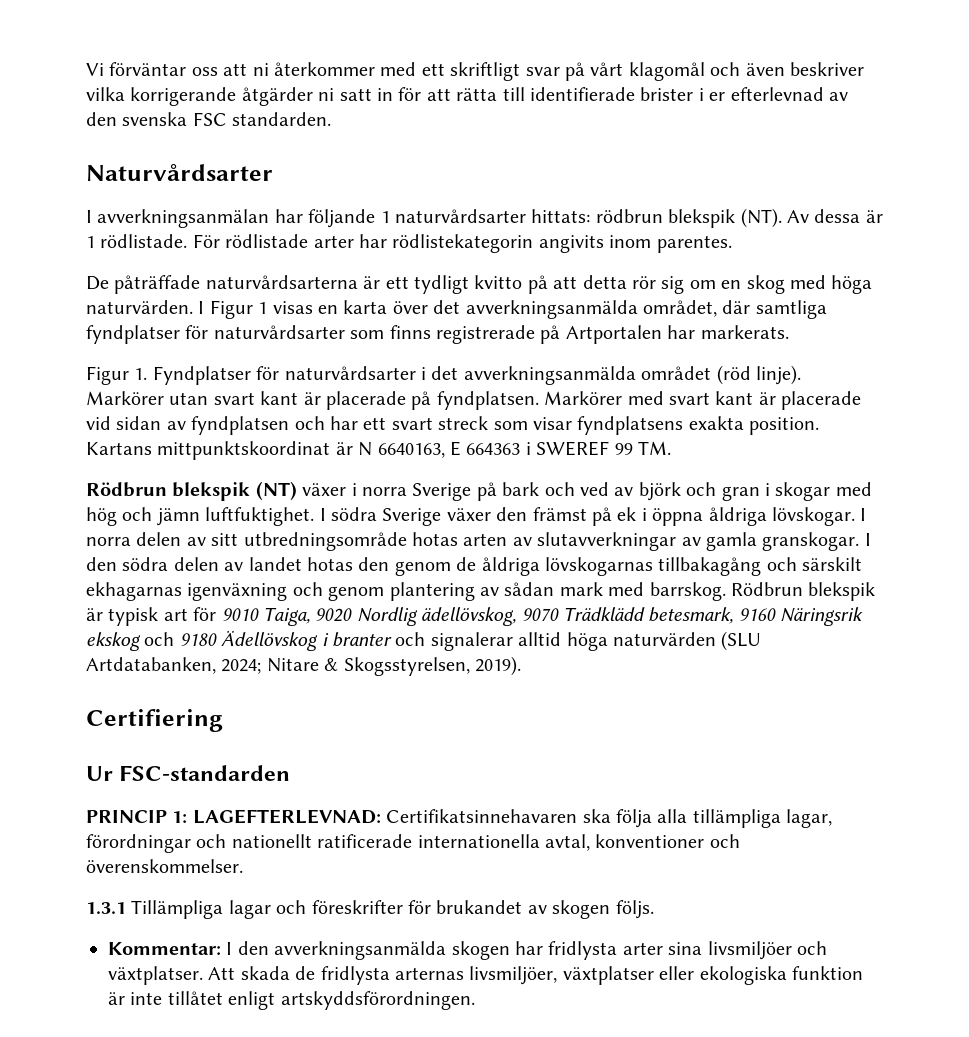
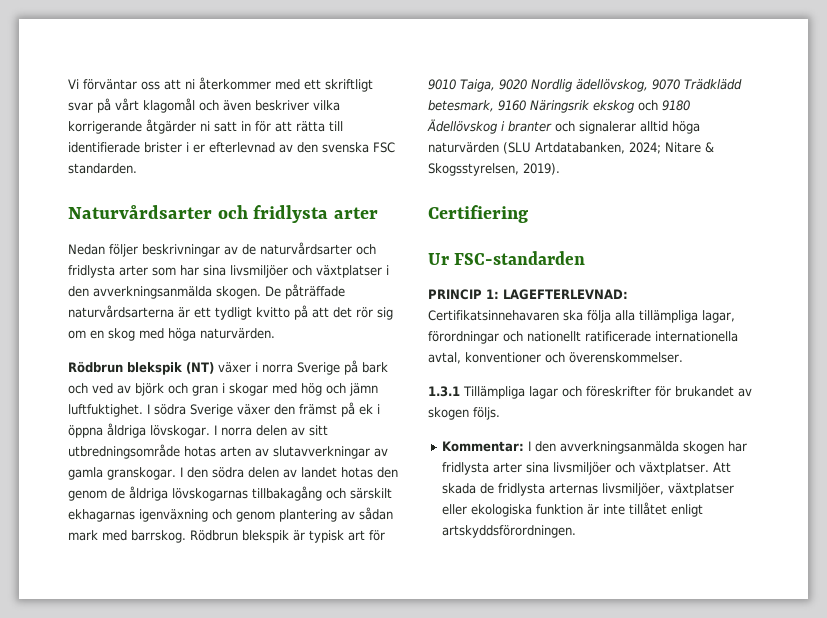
[86,208,883,228] [86,234,732,253] // I avverkningsanmälan har följande 1 naturvårdsarter hittats: rödbrun blekspik (NT). Av dessa är 1 rödlistade. För rödlistade arter har rödlistekategorin angivits inom parentes. // -> [217,205,379,223] [68,242,376,257] [68,265,389,278] [68,286,261,299] och fridlysta arter // Nedan följer beskrivningar av de naturvårdsarter och fridlysta arter som har sina livsmiljöer och växtplatser i den avverkningsanmälda skogen.
[582,275,627,289] detta -> [333,307,352,318] det
[198,300,827,319] [86,325,789,344] [86,365,801,385] [86,391,862,410] [86,416,820,435] [86,441,671,460] I Figur 1 visas en karta över det avverkningsanmälda området, där samtliga fyndplatser för naturvårdsarter som finns registrerade på Artportalen har markerats. // Figur 1. Fyndplatser för naturvårdsarter i det avverkningsanmälda området (röd linje). Markörer utan svart kant är placerade på fyndplatsen. Markörer med svart kant är placerade vid sidan av fyndplatsen och har ett svart streck som visar fyndplatsens exakta position. Kartans mittpunktskoordinat är N 6640163, E 664363 i SWEREF 99 TM. -> (275, 333) none

